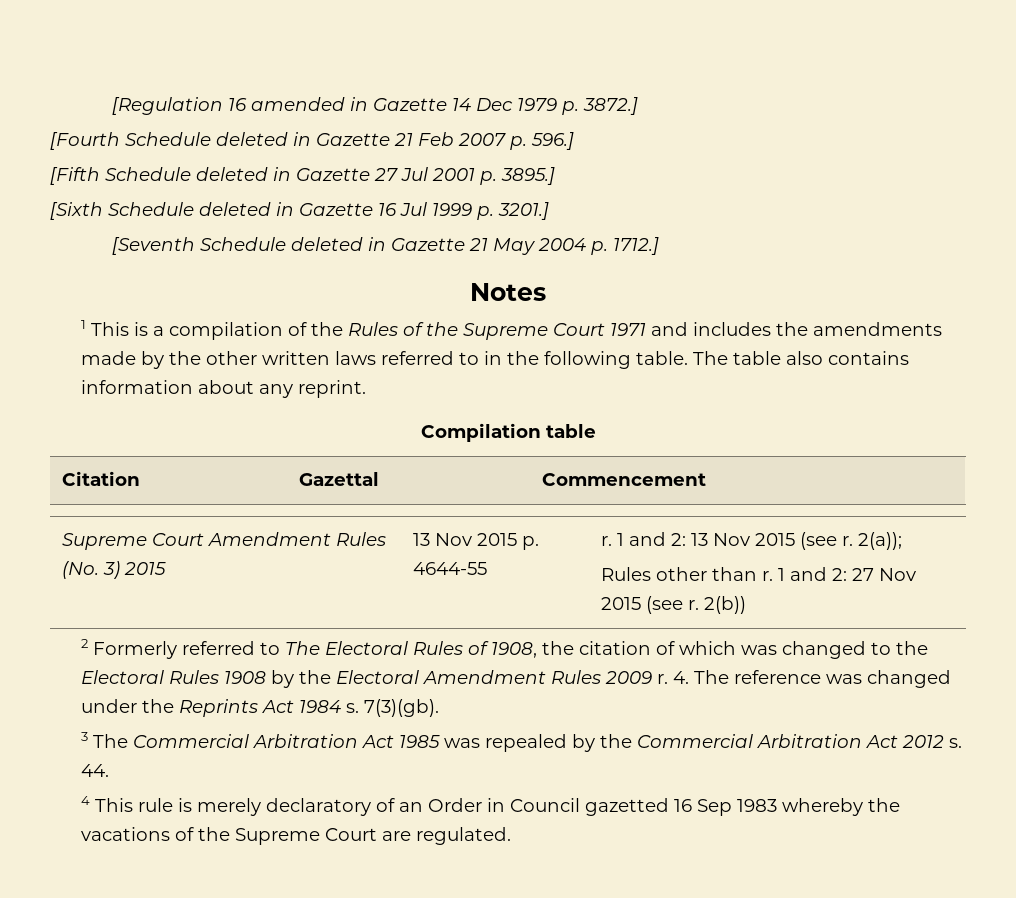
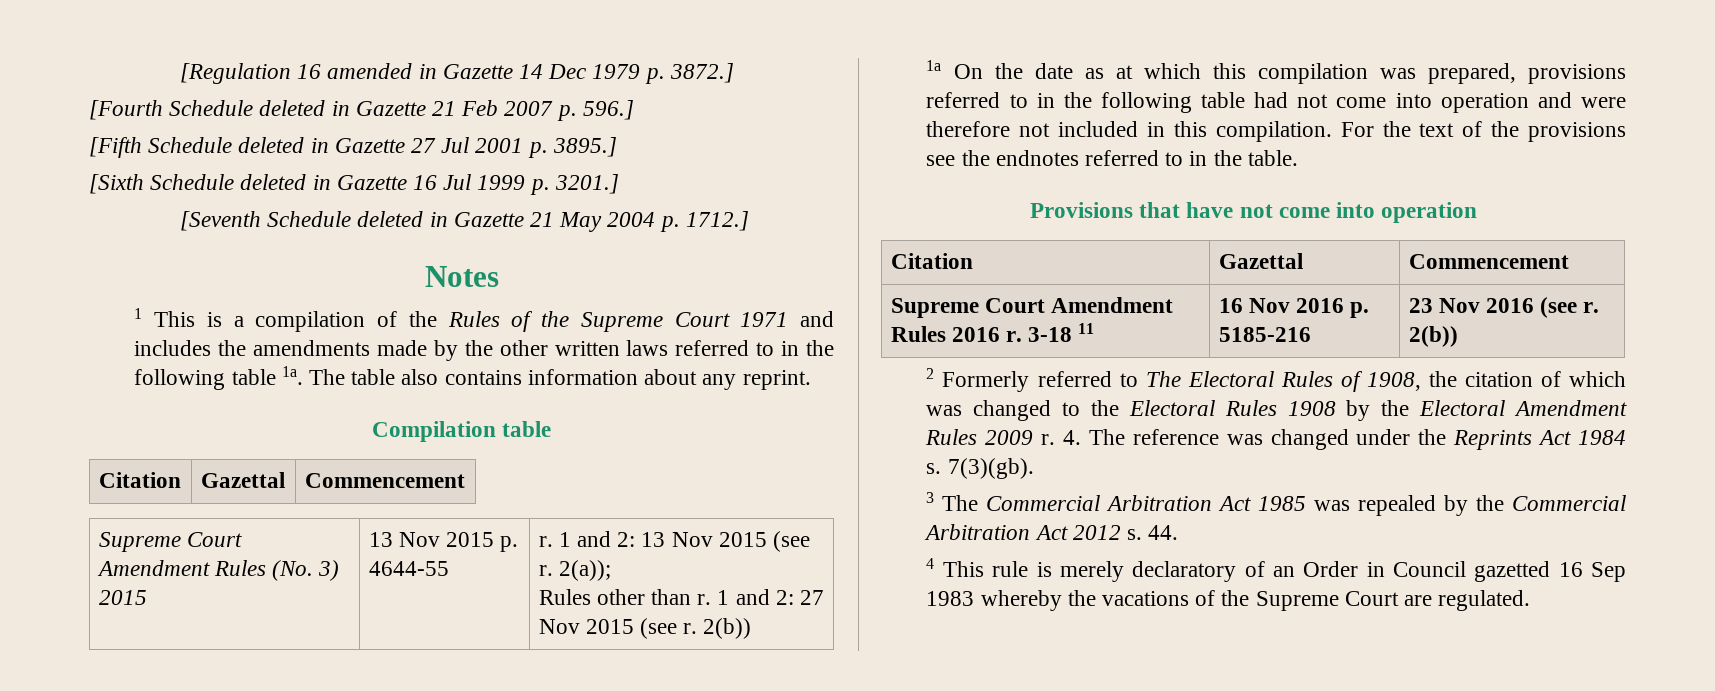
[636,351,689,365] table. -> [231,366,303,385] table 1a.
(747, 605) none -> [926,60,1626,84] [926,92,1626,113] [926,121,1626,142] [926,150,1298,166] [1029,202,1478,223] [890,253,973,269] [1218,253,1303,269] [1408,254,1569,269] [890,297,1174,318] [890,323,1095,342] [1218,298,1370,318] [1218,327,1311,342] [1408,297,1600,318] [1408,326,1458,347] // 1a On the date as at which this compilation was prepared, provisions referred to in the following table had not come into operation and were therefore not included in this compilation. For the text of the provisions see the endnotes referred to in the table. // Provisions that have not come into operation // Citation | Gazettal | Commencement // Supreme Court Amendment Rules 2016 r. 3-18 11 | 16 Nov 2016 p. 5185-216 | 23 Nov 2016 (see r. 2(b))

